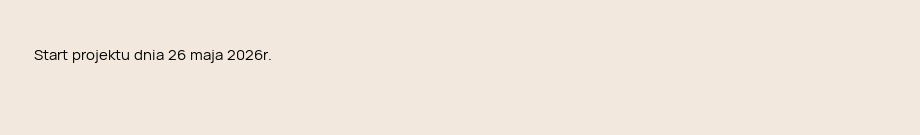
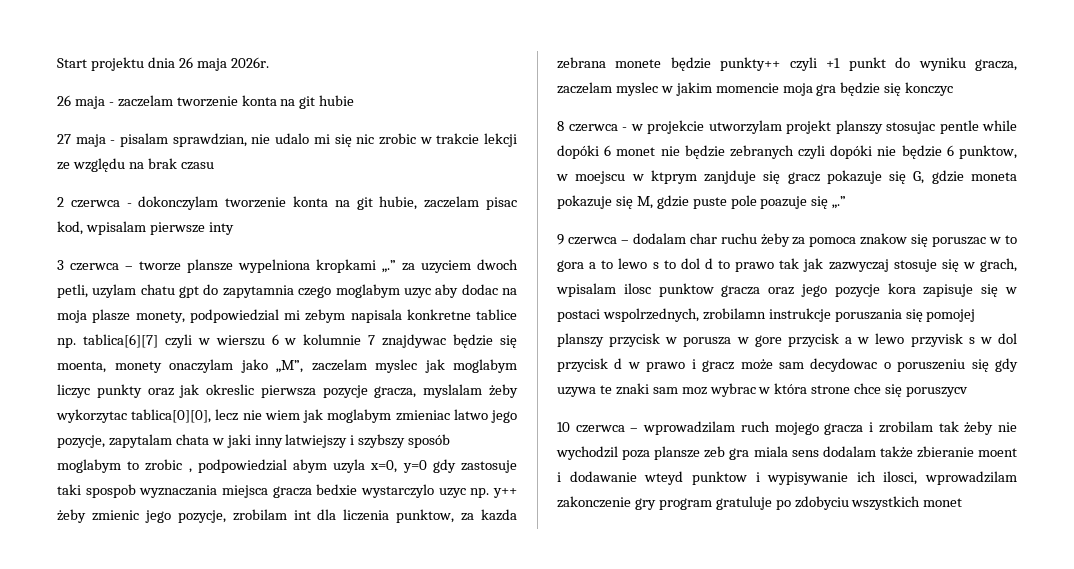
(273, 55) none -> [57,95,355,109] [57,133,517,147] [57,158,214,172] [57,196,517,210] [57,221,234,235] [57,259,518,273] [57,284,518,298] [57,309,517,323] [57,334,518,348] [57,359,517,373] [57,384,518,398] [56,409,517,423] [57,434,451,448] [57,459,517,473] [57,484,517,498] [57,509,517,523] [557,57,1017,71] [557,82,954,96] [557,120,1017,134] [557,145,1017,159] [556,170,1017,184] [557,195,847,209] [557,233,1017,247] [557,258,1017,272] [556,283,1017,297] [557,308,976,322] [557,333,1017,347] [557,358,1018,372] [557,383,969,397] [557,421,1018,435] [556,446,1018,460] [557,471,1017,485] [557,496,963,510] // 26 maja - zaczelam tworzenie konta na git hubie // 27 maja - pisalam sprawdzian, nie udalo mi się nic zrobic w trakcie lekcji ze względu na brak czasu // 2 czerwca - dokonczylam tworzenie konta na git hubie, zaczelam pisac kod, wpisalam pierwsze inty // 3 czerwca – tworze plansze wypelniona kropkami „.” za uzyciem dwoch petli, uzylam chatu gpt do zapytamnia czego moglabym uzyc aby dodac na moja plasze monety, podpowiedzial mi zebym napisala konkretne tablice np. tablica[6][7] czyli w wierszu 6 w kolumnie 7 znajdywac będzie się moenta, monety onaczylam jako „M”, zaczelam myslec jak moglabym liczyc punkty oraz jak okreslic pierwsza pozycje gracza, myslalam żeby wykorzytac tablica[0][0], lecz nie wiem jak moglabym zmieniac latwo jego pozycje, zapytalam chata w jaki inny latwiejszy i szybszy sposób moglabym to zrobic , podpowiedzial abym uzyla x=0, y=0 gdy zastosuje taki spospob wyznaczania miejsca gracza bedxie wystarczylo uzyc np. y++ żeby zmienic jego pozycje, zrobilam int dla liczenia punktow, za kazda zebrana monete będzie punkty++ czyli +1 punkt do wyniku gracza, zaczelam myslec w jakim momencie moja gra będzie się konczyc // 8 czerwca - w projekcie utworzylam projekt planszy stosujac pentle while dopóki 6 monet nie będzie zebranych czyli dopóki nie będzie 6 punktow, w moejscu w ktprym zanjduje się gracz pokazuje się G, gdzie moneta pokazuje się M, gdzie puste pole poazuje się „.” // 9 czerwca – dodalam char ruchu żeby za pomoca znakow się poruszac w to gora a to lewo s to dol d to prawo tak jak zazwyczaj stosuje się w grach, wpisalam ilosc punktow gracza oraz jego pozycje kora zapisuje się w postaci wspolrzednych, zrobilamn instrukcje poruszania się pomojej planszy przycisk w porusza w gore przycisk a w lewo przyvisk s w dol przycisk d w prawo i gracz może sam decydowac o poruszeniu się gdy uzywa te znaki sam moz wybrac w która strone chce się poruszycv // 10 czerwca – wprowadzilam ruch mojego gracza i zrobilam tak żeby nie wychodzil poza plansze zeb gra miala sens dodalam także zbieranie moent i dodawanie wteyd punktow i wypisywanie ich ilosci, wprowadzilam zakonczenie gry program gratuluje po zdobyciu wszystkich monet

